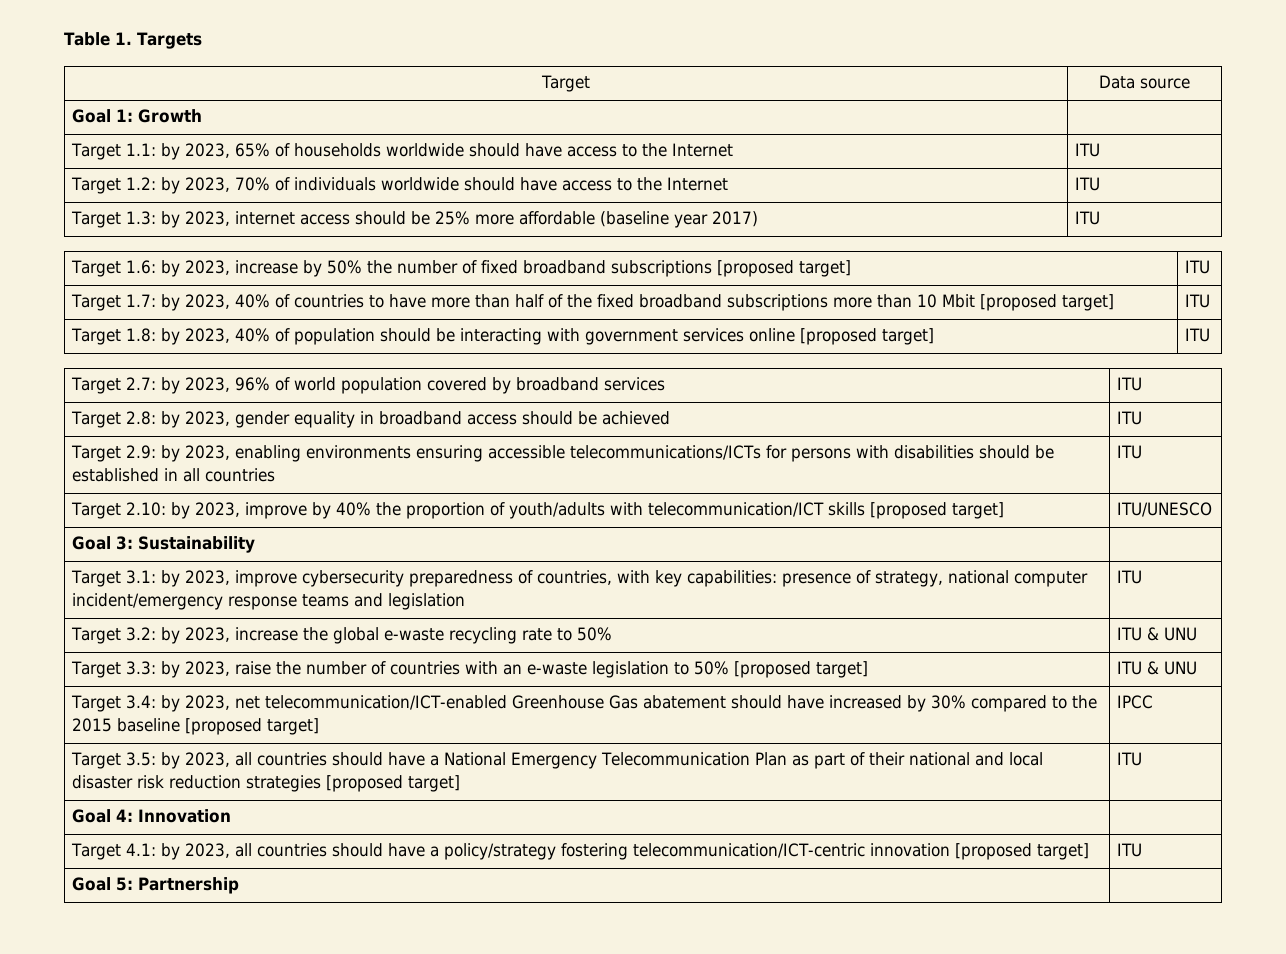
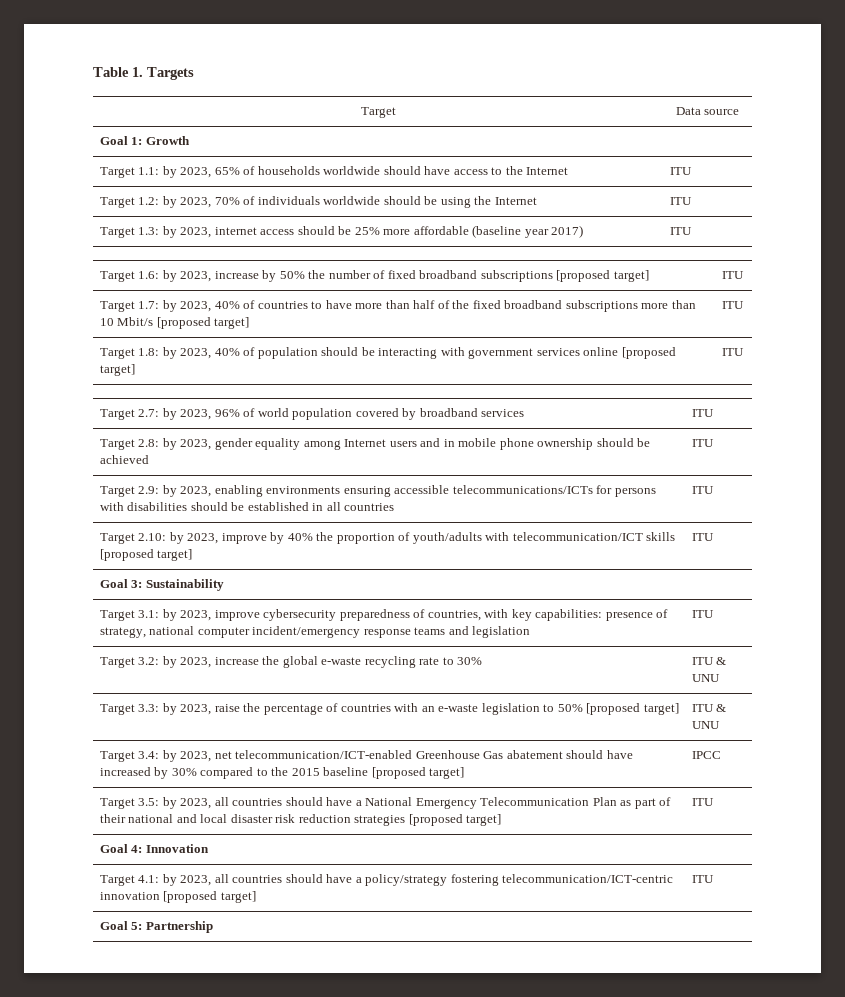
[519,177,632,191] have access to -> [424,196,471,208] be using
[941,294,975,308] Mbit -> [117,317,154,326] Mbit/s
[359,411,517,425] in broadband access -> [303,438,594,450] among Internet users and in mobile phone ownership
[1116,502,1212,517] ITU/UNESCO -> [691,533,714,541] ITU
[576,627,612,641] 50% -> [457,657,483,665] 30%
[305,661,367,675] number -> [263,704,323,715] percentage

